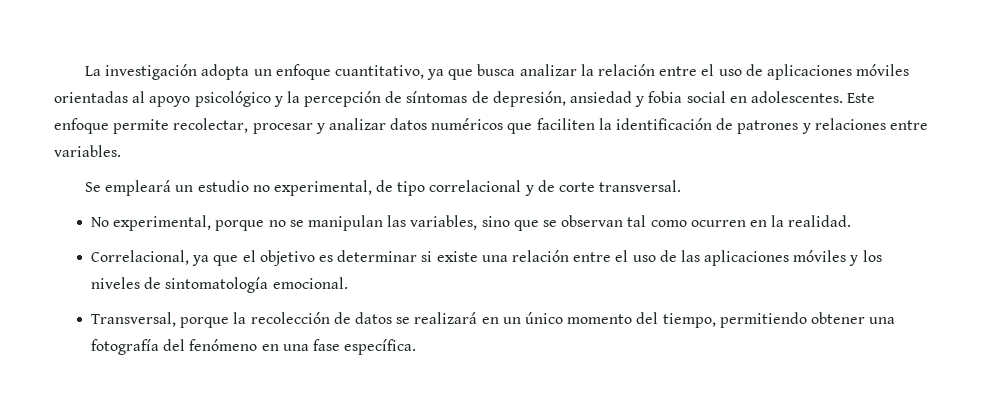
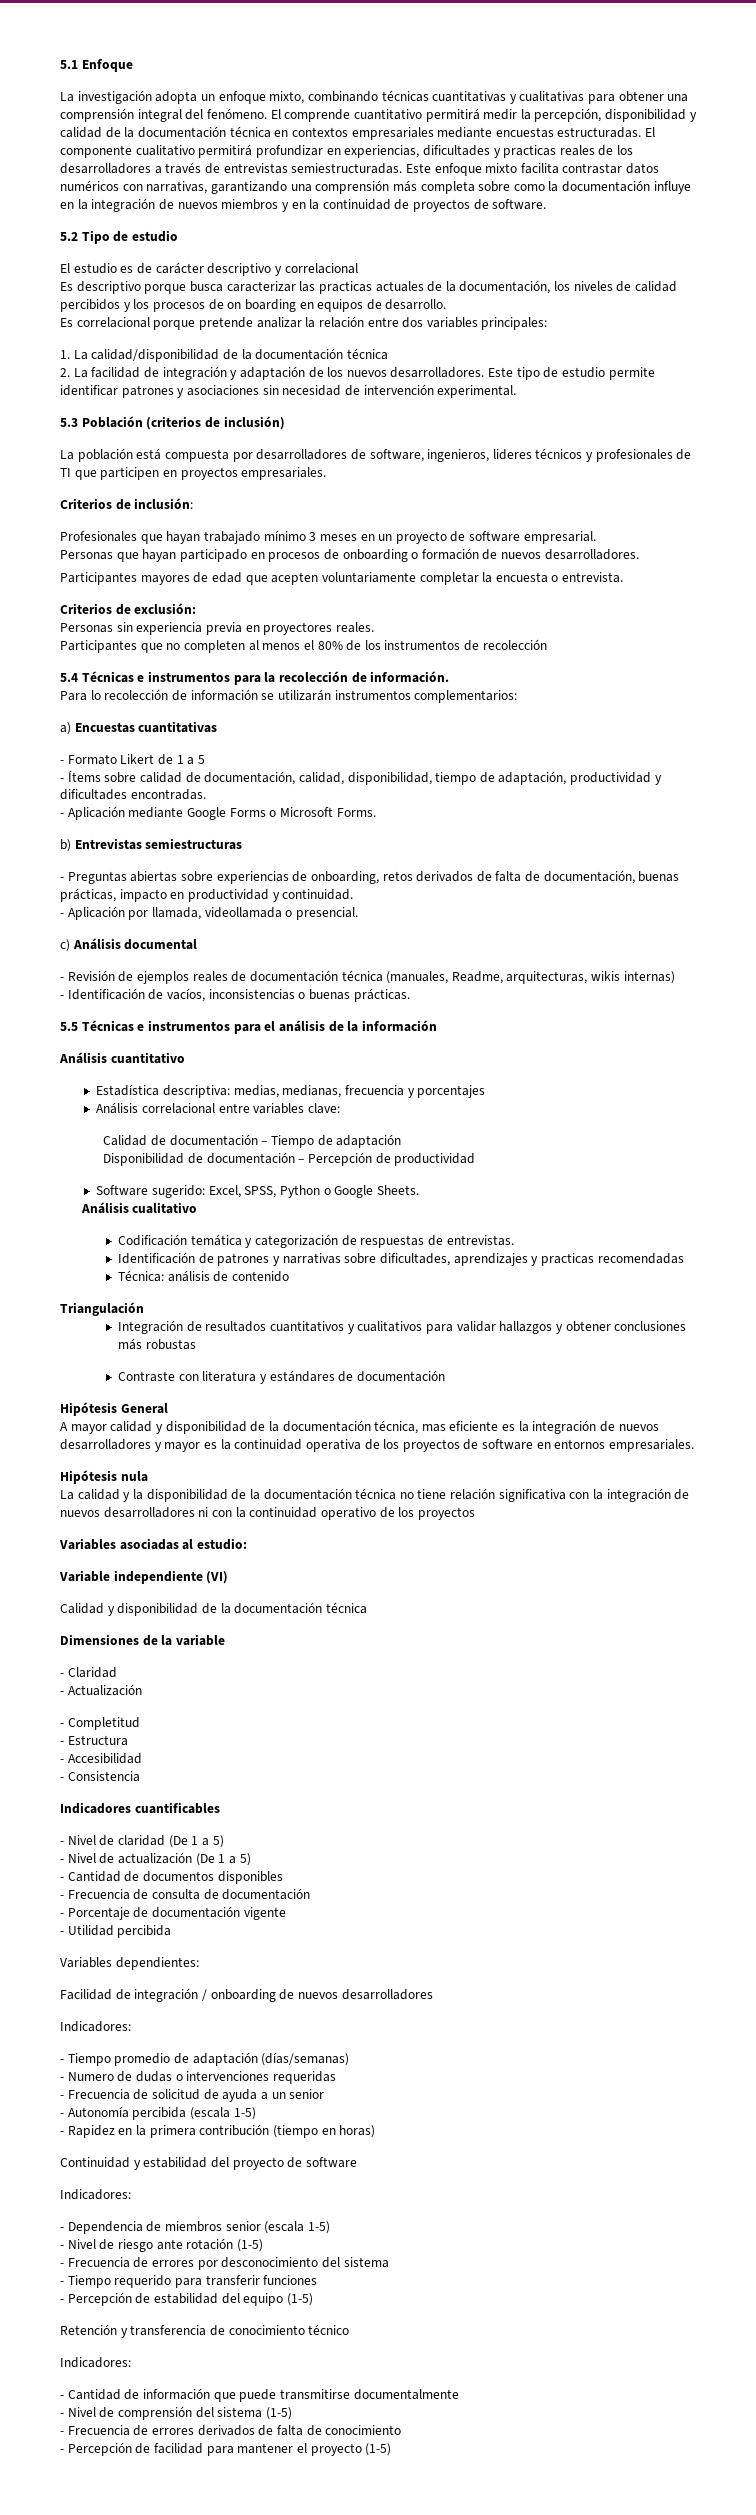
(85, 71) none -> [60,59,133,72] 5.1 Enfoque //
[334,64,910,80] [54,91,876,107] [54,118,928,134] [54,145,121,157] [85,180,682,196] [91,215,852,231] [91,250,882,266] [91,277,348,293] [91,312,896,328] [91,339,417,355] cuantitativo, ya que busca analizar la relación entre el uso de aplicaciones móviles orientadas al apoyo psicológico y la percepción de síntomas de depresión, ansiedad y fobia social en adolescentes. Este enfoque permite recolectar, procesar y analizar datos numéricos que faciliten la identificación de patrones y relaciones entre variables. // Se empleará un estudio no experimental, de tipo correlacional y de corte transversal. // No experimental, porque no se manipulan las variables, sino que se observan tal como ocurren en la realidad. // Correlacional, ya que el objetivo es determinar si existe una relación entre el uso de las aplicaciones móviles y los niveles de sintomatología emocional. // Transversal, porque la recolección de datos se realizará en un único momento del tiempo, permitiendo obtener una fotografía del fenómeno en una fase específica. -> [269,90,689,104] [60,108,697,122] [60,126,656,140] [60,144,634,158] [60,162,660,176] [60,180,691,194] [60,198,547,212] [60,230,178,244] [60,262,358,276] [60,280,678,294] [60,299,447,312] [60,316,548,330] [60,348,388,362] [60,366,655,380] [60,384,517,398] [60,416,285,430] [60,448,692,462] [60,467,327,480] [60,498,194,510] [60,530,596,544] [60,548,639,562] [60,572,624,585] [60,603,197,615] [60,622,374,635] [60,639,547,653] [60,671,450,685] [60,689,518,703] [60,721,218,735] [60,754,205,765] [60,770,662,785] [60,789,206,800] [60,806,376,820] [60,838,243,852] [60,870,680,884] [60,888,354,902] [60,906,358,920] [60,938,198,952] [60,970,675,984] [60,988,410,1002] [60,1020,437,1034] [59,1052,185,1064] [96,1084,486,1098] [96,1102,341,1114] [103,1134,402,1148] [103,1152,476,1166] [96,1185,420,1198] [80,1202,198,1214] [118,1234,514,1248] [118,1252,684,1266] [118,1270,290,1282] [60,1302,144,1316] [118,1320,687,1334] [118,1338,196,1350] [118,1370,445,1384] [60,1402,168,1416] [60,1420,659,1434] [60,1439,695,1452] [60,1470,148,1484] [60,1488,690,1502] [60,1507,475,1520] [59,1538,247,1550] [59,1570,229,1584] [60,1602,367,1616] [60,1634,225,1646] [60,1667,117,1678] [60,1684,142,1696] [60,1717,140,1730] [60,1735,128,1746] [60,1753,142,1764] [60,1771,140,1782] [60,1802,220,1814] [60,1835,224,1848] [60,1852,251,1866] [60,1871,283,1884] [60,1888,311,1900] [60,1906,286,1920] [60,1925,172,1938] [60,1957,199,1970] [60,1988,433,2002] [60,2021,131,2032] [60,2052,350,2066] [60,2071,336,2084] [60,2089,325,2102] [60,2106,256,2120] [60,2124,376,2138] [60,2157,357,2170] [60,2189,131,2200] [60,2221,330,2234] [60,2238,263,2252] [60,2257,389,2270] [60,2275,318,2288] [60,2292,313,2306] [60,2324,350,2338] [60,2357,131,2368] [60,2388,459,2402] [60,2406,292,2420] [60,2425,402,2436] [60,2442,392,2456] mixto, combinando técnicas cuantitativas y cualitativas para obtener una comprensión integral del fenómeno. El comprende cuantitativo permitirá medir la percepción, disponibilidad y calidad de la documentación técnica en contextos empresariales mediante encuestas estructuradas. El componente cualitativo permitirá profundizar en experiencias, dificultades y practicas reales de los desarrolladores a través de entrevistas semiestructuradas. Este enfoque mixto facilita contrastar datos numéricos con narrativas, garantizando una comprensión más completa sobre como la documentación influye en la integración de nuevos miembros y en la continuidad de proyectos de software. // 5.2 Tipo de estudio // El estudio es de carácter descriptivo y correlacional // Es descriptivo porque busca caracterizar las practicas actuales de la documentación, los niveles de calidad percibidos y los procesos de on boarding en equipos de desarrollo. // Es correlacional porque pretende analizar la relación entre dos variables principales: // 1. La calidad/disponibilidad de la documentación técnica // 2. La facilidad de integración y adaptación de los nuevos desarrolladores. Este tipo de estudio permite identificar patrones y asociaciones sin necesidad de intervención experimental. // 5.3 Población (criterios de inclusión) // La población está compuesta por desarrolladores de software, ingenieros, lideres técnicos y profesionales de TI que participen en proyectos empresariales. // Criterios de inclusión: // Profesionales que hayan trabajado mínimo 3 meses en un proyecto de software empresarial. // Personas que hayan participado en procesos de onboarding o formación de nuevos desarrolladores. // Participantes mayores de edad que acepten voluntariamente completar la encuesta o entrevista. // Criterios de exclusión: // Personas sin experiencia previa en proyectores reales. // Participantes que no completen al menos el 80% de los instrumentos de recolección // 5.4 Técnicas e instrumentos para la recolección de información. // Para lo recolección de información se utilizarán instrumentos complementarios: // a) Encuestas cuantitativas // - Formato Likert de 1 a 5 // - Ítems sobre calidad de documentación, calidad, disponibilidad, tiempo de adaptación, productividad y dificultades encontradas. // - Aplicación mediante Google Forms o Microsoft Forms. // b) Entrevistas semiestructuras // - Preguntas abiertas sobre experiencias de onboarding, retos derivados de falta de documentación, buenas prácticas, impacto en productividad y continuidad. // - Aplicación por llamada, videollamada o presencial. // c) Análisis documental // - Revisión de ejemplos reales de documentación técnica (manuales, Readme, arquitecturas, wikis internas) // - Identificación de vacíos, inconsistencias o buenas prácticas. // 5.5 Técnicas e instrumentos para el análisis de la información // Análisis cuantitativo // Estadística descriptiva: medias, medianas, frecuencia y porcentajes // Análisis correlacional entre variables clave: // Calidad de documentación – Tiempo de adaptación // Disponibilidad de documentación – Percepción de productividad // Software sugerido: Excel, SPSS, Python o Google Sheets. // Análisis cualitativo // Codificación temática y categorización de respuestas de entrevistas. // Identificación de patrones y narrativas sobre dificultades, aprendizajes y practicas recomendadas // Técnica: análisis de contenido // Triangulación // Integración de resultados cuantitativos y cualitativos para validar hallazgos y obtener conclusiones más robustas // Contraste con literatura y estándares de documentación // Hipótesis General // A mayor calidad y disponibilidad de la documentación técnica, mas eficiente es la integración de nuevos desarrolladores y mayor es la continuidad operativa de los proyectos de software en entornos empresariales. // Hipótesis nula // La calidad y la disponibilidad de la documentación técnica no tiene relación significativa con la integración de nuevos desarrolladores ni con la continuidad operativo de los proyectos // Variables asociadas al estudio: // Variable independiente (VI) // Calidad y disponibilidad de la documentación técnica // Dimensiones de la variable // - Claridad // - Actualización // - Completitud // - Estructura // - Accesibilidad // - Consistencia // Indicadores cuantificables // - Nivel de claridad (De 1 a 5) // - Nivel de actualización (De 1 a 5) // - Cantidad de documentos disponibles // - Frecuencia de consulta de documentación // - Porcentaje de documentación vigente // - Utilidad percibida // Variables dependientes: // Facilidad de integración / onboarding de nuevos desarrolladores // Indicadores: // - Tiempo promedio de adaptación (días/semanas) // - Numero de dudas o intervenciones requeridas // - Frecuencia de solicitud de ayuda a un senior // - Autonomía percibida (escala 1-5) // - Rapidez en la primera contribución (tiempo en horas) // Continuidad y estabilidad del proyecto de software // Indicadores: // - Dependencia de miembros senior (escala 1-5) // - Nivel de riesgo ante rotación (1-5) // - Frecuencia de errores por desconocimiento del sistema // - Tiempo requerido para transferir funciones // - Percepción de estabilidad del equipo (1-5) // Retención y transferencia de conocimiento técnico // Indicadores: // - Cantidad de información que puede transmitirse documentalmente // - Nivel de comprensión del sistema (1-5) // - Frecuencia de errores derivados de falta de conocimiento // - Percepción de facilidad para mantener el proyecto (1-5)

